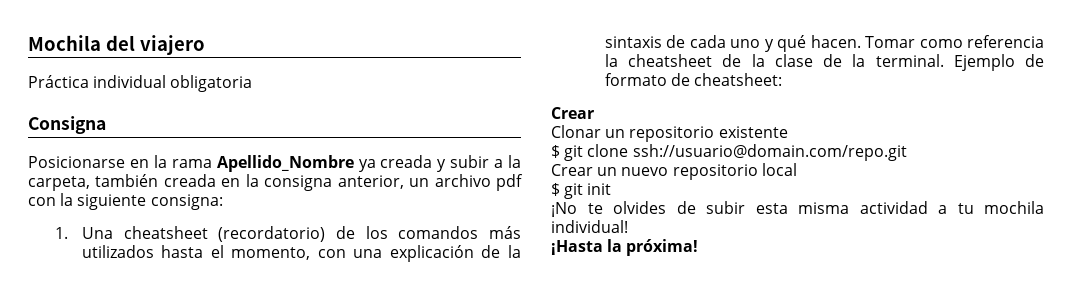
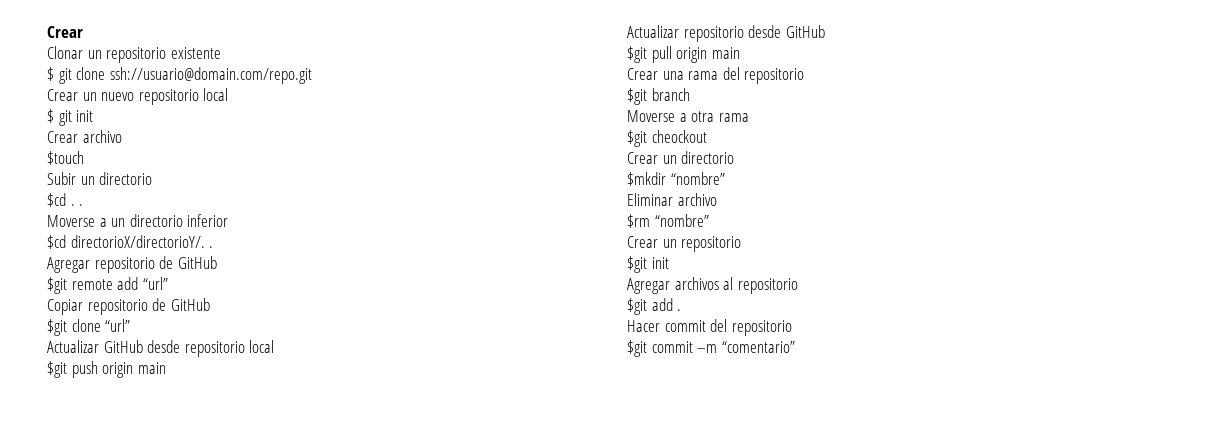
[28,35,205,55] [28,75,253,92] [28,116,106,134] [28,155,521,172] [28,174,524,191] [28,193,223,210] [54,226,522,242] [81,245,521,262] [604,35,1044,52] [604,54,1044,71] [604,73,783,86] Mochila del viajero // Práctica individual obligatoria // Consigna // Posicionarse en la rama Apellido_Nombre ya creada y subir a la carpeta, también creada en la consigna anterior, un archivo pdf con la siguiente consigna: // 1. Una cheatsheet (recordatorio) de los comandos más utilizados hasta el momento, con una explicación de la sintaxis de cada uno y qué hacen. Tomar como referencia la cheatsheet de la clase de la terminal. Ejemplo de formato de cheatsheet: // -> (47, 32) none
[551,201,1044,217] [551,220,628,233] [551,239,699,256] ¡No te olvides de subir esta misma actividad a tu mochila individual! // ¡Hasta la próxima! -> [47,130,122,143] [47,151,84,165] [47,172,153,185] [47,193,84,207] [47,214,229,227] [47,235,214,249] [47,256,217,273] [47,277,168,294] [47,298,210,315] [47,319,131,336] [47,340,275,357] [47,361,166,378] [627,25,825,42] [627,46,740,63] [627,67,805,84] [627,88,690,105] [627,110,749,122] [627,130,707,147] [627,151,735,164] [627,172,725,186] [627,193,717,206] [627,214,709,228] [627,236,742,252] [627,256,669,273] [627,277,798,294] [627,298,682,315] [627,319,792,336] [627,340,795,357] Crear archivo // $touch // Subir un directorio // $cd . . // Moverse a un directorio inferior // $cd directorioX/directorioY/. . // Agregar repositorio de GitHub // $git remote add “url” // Copiar repositorio de GitHub // $git clone “url” // Actualizar GitHub desde repositorio local // $git push origin main // Actualizar repositorio desde GitHub // $git pull origin main // Crear una rama del repositorio // $git branch // Moverse a otra rama // $git cheockout // Crear un directorio // $mkdir “nombre” // Eliminar archivo // $rm “nombre” // Crear un repositorio // $git init // Agregar archivos al repositorio // $git add . // Hacer commit del repositorio // $git commit –m “comentario”

